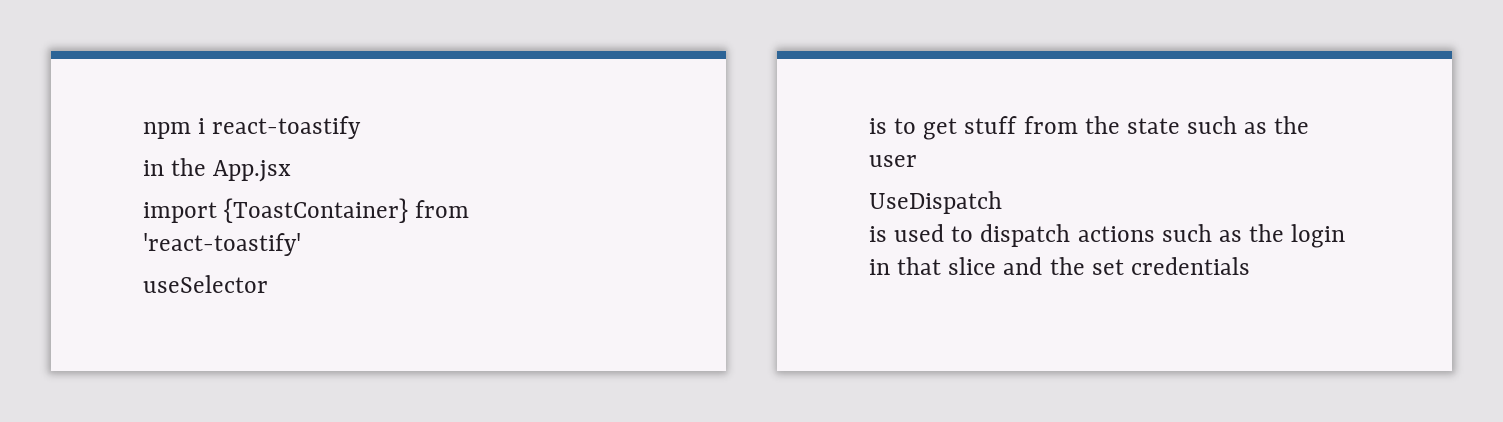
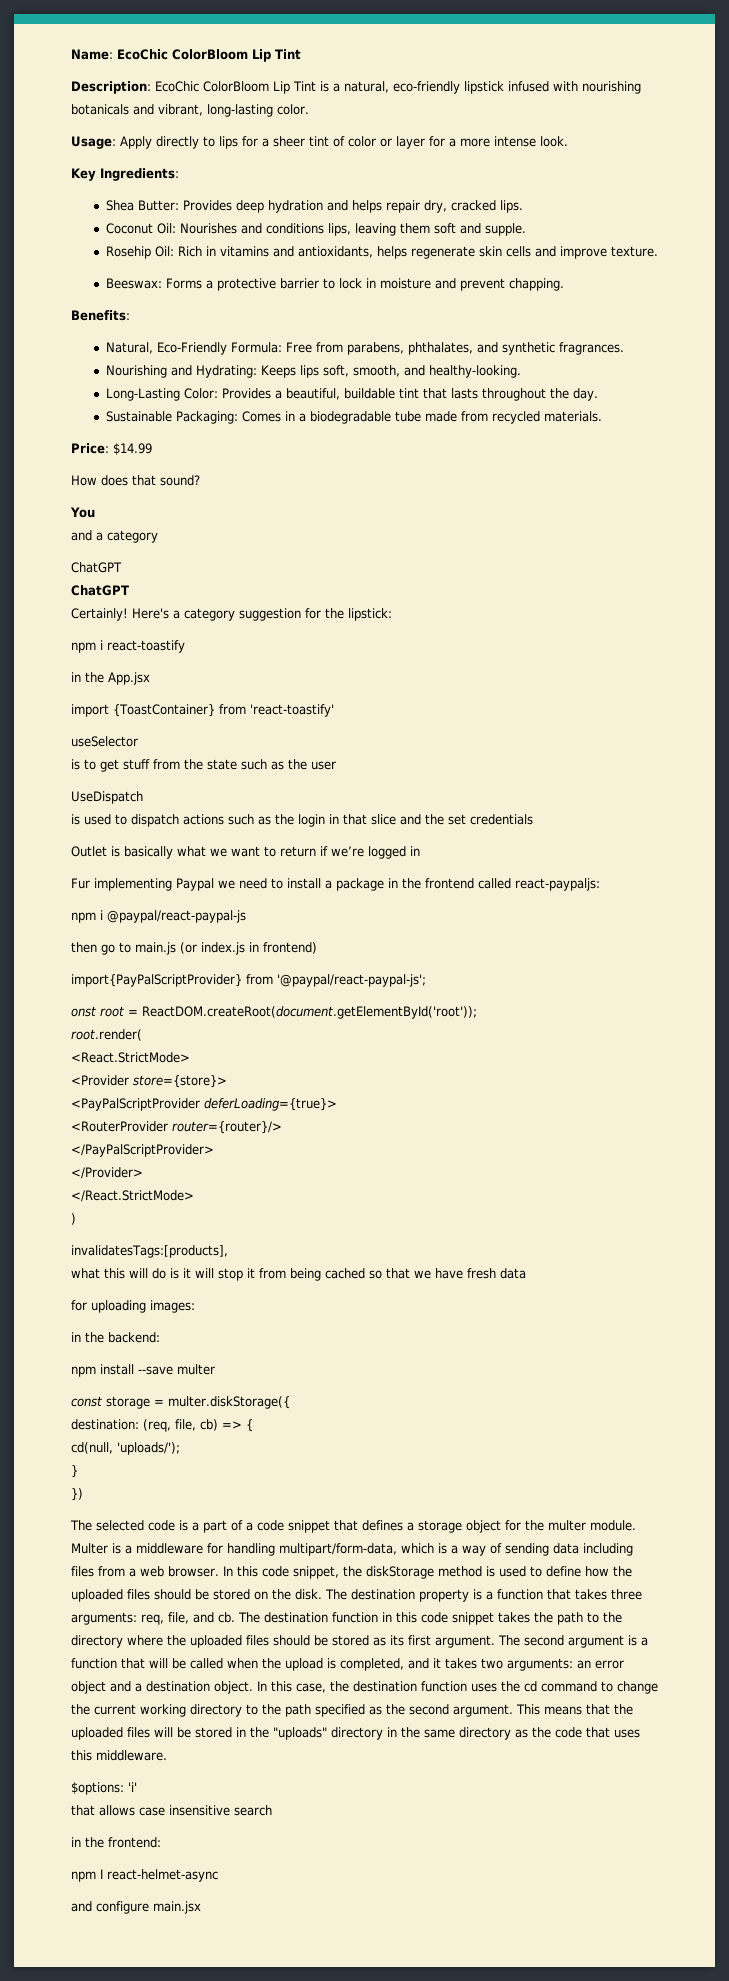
(143, 130) none -> [71,49,301,62] [71,81,641,94] [71,104,309,117] [71,136,568,149] [71,168,179,181] [105,200,523,213] [105,223,526,236] [105,246,658,259] [105,278,564,291] [71,310,130,321] [105,342,624,355] [105,365,521,378] [105,388,598,401] [105,411,602,424] [71,443,152,455] [71,475,200,486] [70,507,95,518] [71,530,158,543] [71,562,122,573] [71,585,129,596] [71,608,392,621] Name: EcoChic ColorBloom Lip Tint // Description: EcoChic ColorBloom Lip Tint is a natural, eco-friendly lipstick infused with nourishing botanicals and vibrant, long-lasting color. // Usage: Apply directly to lips for a sheer tint of color or layer for a more intense look. // Key Ingredients: // Shea Butter: Provides deep hydration and helps repair dry, cracked lips. // Coconut Oil: Nourishes and conditions lips, leaving them soft and supple. // Rosehip Oil: Rich in vitamins and antioxidants, helps regenerate skin cells and improve texture. // Beeswax: Forms a protective barrier to lock in moisture and prevent chapping. // Benefits: // Natural, Eco-Friendly Formula: Free from parabens, phthalates, and synthetic fragrances. // Nourishing and Hydrating: Keeps lips soft, smooth, and healthy-looking. // Long-Lasting Color: Provides a beautiful, buildable tint that lasts throughout the day. // Sustainable Packaging: Comes in a biodegradable tube made from recycled materials. // Price: $14.99 // How does that sound? // You // and a category // ChatGPT // ChatGPT // Certainly! Here's a category suggestion for the lipstick: //
(1250, 266) none -> [71,846,420,859] [71,878,600,891] [71,910,246,923] [71,942,317,955] [71,974,426,987] [71,1006,477,1019] [71,1029,142,1041] [71,1052,190,1063] [71,1075,227,1088] [71,1098,337,1111] [71,1121,282,1134] [71,1144,214,1157] [71,1167,143,1179] [71,1190,194,1202] [71,1213,76,1225] [71,1245,228,1258] [71,1268,526,1281] [71,1300,195,1313] [71,1332,160,1343] [71,1364,215,1377] [71,1396,290,1409] [71,1419,253,1432] [71,1442,180,1455] [71,1465,78,1478] [71,1488,83,1501] [70,1520,636,1533] [71,1543,633,1556] [71,1566,632,1579] [71,1589,642,1602] [71,1612,622,1625] [71,1635,648,1648] [71,1658,624,1671] [71,1681,658,1694] [71,1704,633,1717] [71,1727,640,1740] [71,1750,167,1761] [71,1782,137,1795] [71,1805,272,1816] [71,1837,161,1848] [71,1869,218,1882] [71,1901,201,1914] // Outlet is basically what we want to return if we’re logged in // Fur implementing Paypal we need to install a package in the frontend called react-paypaljs: // npm i @paypal/react-paypal-js // then go to main.js (or index.js in frontend) // import{PayPalScriptProvider} from '@paypal/react-paypal-js'; // onst root = ReactDOM.createRoot(document.getElementById('root')); // root.render( // <React.StrictMode> // <Provider store={store}> // <PayPalScriptProvider deferLoading={true}> // <RouterProvider router={router}/> // </PayPalScriptProvider> // </Provider> // </React.StrictMode> // ) // invalidatesTags:[products], // what this will do is it will stop it from being cached so that we have fresh data // for uploading images: // in the backend: // npm install --save multer // const storage = multer.diskStorage({ // destination: (req, file, cb) => { // cd(null, 'uploads/'); // } // }) // The selected code is a part of a code snippet that defines a storage object for the multer module. Multer is a middleware for handling multipart/form-data, which is a way of sending data including files from a web browser. In this code snippet, the diskStorage method is used to define how the uploaded files should be stored on the disk. The destination property is a function that takes three arguments: req, file, and cb. The destination function in this code snippet takes the path to the directory where the uploaded files should be stored as its first argument. The second argument is a function that will be called when the upload is completed, and it takes two arguments: an error object and a destination object. In this case, the destination function uses the cd command to change the current working directory to the path specified as the second argument. This means that the uploaded files will be stored in the "uploads" directory in the same directory as the code that uses this middleware. // $options: 'i' // that allows case insensitive search // in the frontend: // npm I react-helmet-async // and configure main.jsx

